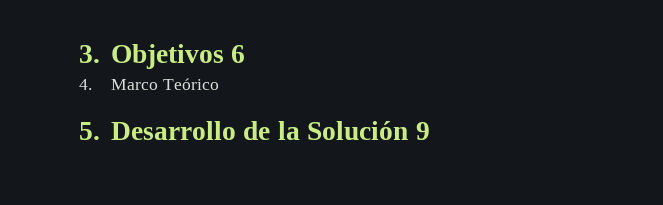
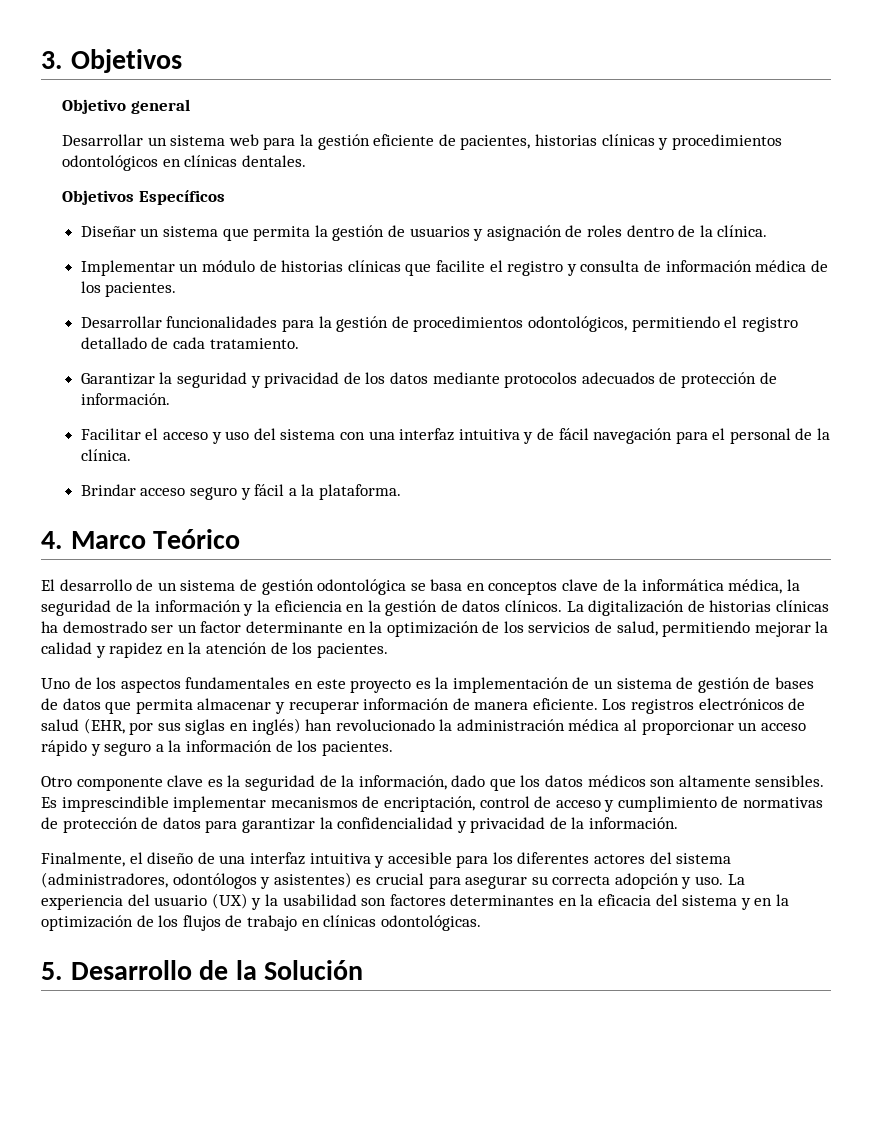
[231,45,246,63] [79,78,219,90] 6 // 4. Marco Teórico -> [62,99,190,114] [62,134,782,150] [62,155,306,171] [62,190,225,205] [80,225,768,241] [80,260,828,276] [80,281,177,297] [80,316,798,332] [80,337,299,349] [80,372,777,388] [80,393,170,405] [80,428,831,444] [80,449,131,461] [80,484,401,500] [41,529,241,549] [41,579,801,595] [41,600,830,616] [41,621,829,637] [41,642,388,658] [41,677,815,693] [41,698,806,714] [41,718,806,735] [41,740,393,756] [41,775,825,791] [41,796,824,812] [41,817,679,833] [41,852,732,868] [41,872,745,889] [41,893,790,910] [41,915,481,931] // Objetivo general // Desarrollar un sistema web para la gestión eficiente de pacientes, historias clínicas y procedimientos odontológicos en clínicas dentales. // Objetivos Específicos // Diseñar un sistema que permita la gestión de usuarios y asignación de roles dentro de la clínica. // Implementar un módulo de historias clínicas que facilite el registro y consulta de información médica de los pacientes. // Desarrollar funcionalidades para la gestión de procedimientos odontológicos, permitiendo el registro detallado de cada tratamiento. // Garantizar la seguridad y privacidad de los datos mediante protocolos adecuados de protección de información. // Facilitar el acceso y uso del sistema con una interfaz intuitiva y de fácil navegación para el personal de la clínica. // Brindar acceso seguro y fácil a la plataforma. // 4. Marco Teórico // El desarrollo de un sistema de gestión odontológica se basa en conceptos clave de la informática médica, la seguridad de la información y la eficiencia en la gestión de datos clínicos. La digitalización de historias clínicas ha demostrado ser un factor determinante en la optimización de los servicios de salud, permitiendo mejorar la calidad y rapidez en la atención de los pacientes. // Uno de los aspectos fundamentales en este proyecto es la implementación de un sistema de gestión de bases de datos que permita almacenar y recuperar información de manera eficiente. Los registros electrónicos de salud (EHR, por sus siglas en inglés) han revolucionado la administración médica al proporcionar un acceso rápido y seguro a la información de los pacientes. // Otro componente clave es la seguridad de la información, dado que los datos médicos son altamente sensibles. Es imprescindible implementar mecanismos de encriptación, control de acceso y cumplimiento de normativas de protección de datos para garantizar la confidencialidad y privacidad de la información. // Finalmente, el diseño de una interfaz intuitiva y accesible para los diferentes actores del sistema (administradores, odontólogos y asistentes) es crucial para asegurar su correcta adopción y uso. La experiencia del usuario (UX) y la usabilidad son factores determinantes en la eficacia del sistema y en la optimización de los flujos de trabajo en clínicas odontológicas.
[415,122,430,140] 9 -> (364, 970) none

